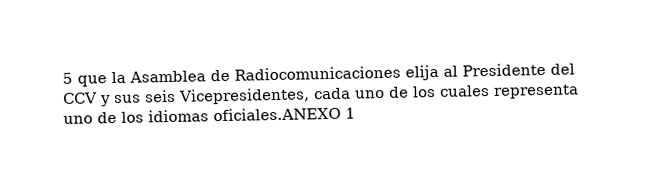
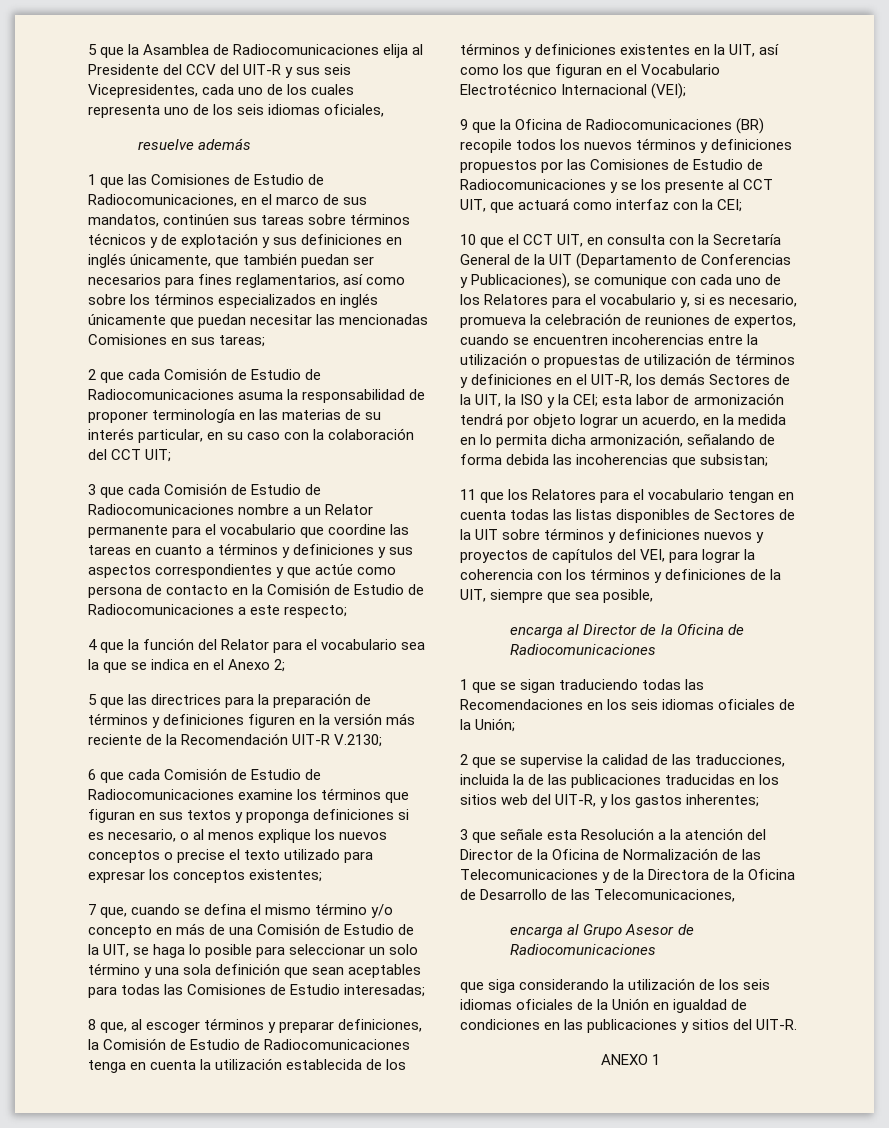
(98, 98) none -> [220,64,282,75] del UIT-R
[148,106,341,123] idiomas oficiales.ANEXO -> [237,104,385,117] [138,138,252,150] [88,174,325,188] [88,194,368,207] [88,213,411,227] [88,233,403,248] [88,253,375,268] [88,274,406,288] [88,293,379,308] [88,314,429,328] [88,334,266,347] [88,368,322,383] [88,389,426,403] [88,409,382,423] [88,428,415,443] [88,449,172,462] [88,483,322,498] [88,504,374,515] [88,524,410,538] [88,543,414,558] [88,564,397,578] [88,583,425,598] [88,604,348,618] [88,638,426,653] [88,659,286,673] [88,693,372,708] [88,713,416,728] [88,733,383,747] [88,768,322,783] [88,788,410,803] [88,809,410,823] [88,829,388,843] [88,849,374,863] [88,869,323,883] [88,903,394,918] [88,923,415,938] [88,944,419,958] [88,963,422,978] [88,984,426,998] [88,1018,423,1033] [88,1038,411,1050] [88,1058,407,1073] [460,43,780,58] [460,64,721,78] [460,83,687,99] [460,118,765,134] [460,138,793,153] [460,159,764,173] [460,179,774,193] [460,198,743,213] [460,234,782,248] [460,253,792,269] [460,273,782,289] [460,294,798,308] [460,313,797,328] [460,334,759,345] [460,353,796,368] [460,373,791,388] [460,393,784,408] [460,413,787,428] [460,433,776,448] [460,454,769,468] [460,489,795,503] [460,509,796,523] [460,528,765,543] [460,549,756,563] [460,568,782,583] [460,589,654,603] [510,624,744,638] [510,644,657,655] [460,679,705,693] [460,699,796,710] [460,718,516,732] [460,754,786,768] [460,774,780,788] [460,794,760,808] [460,828,767,843] [460,848,762,860] [460,869,796,883] [460,889,736,902] [510,924,694,938] [510,944,657,955] [460,978,771,993] [460,998,748,1013] [460,1019,798,1033] [600,1054,648,1065] seis idiomas oficiales, // resuelve además // 1 que las Comisiones de Estudio de Radiocomunicaciones, en el marco de sus mandatos, continúen sus tareas sobre términos técnicos y de explotación y sus definiciones en inglés únicamente, que también puedan ser necesarios para fines reglamentarios, así como sobre los términos especializados en inglés únicamente que puedan necesitar las mencionadas Comisiones en sus tareas; // 2 que cada Comisión de Estudio de Radiocomunicaciones asuma la responsabilidad de proponer terminología en las materias de su interés particular, en su caso con la colaboración del CCT UIT; // 3 que cada Comisión de Estudio de Radiocomunicaciones nombre a un Relator permanente para el vocabulario que coordine las tareas en cuanto a términos y definiciones y sus aspectos correspondientes y que actúe como persona de contacto en la Comisión de Estudio de Radiocomunicaciones a este respecto; // 4 que la función del Relator para el vocabulario sea la que se indica en el Anexo 2; // 5 que las directrices para la preparación de términos y definiciones figuren en la versión más reciente de la Recomendación UIT-R V.2130; // 6 que cada Comisión de Estudio de Radiocomunicaciones examine los términos que figuran en sus textos y proponga definiciones si es necesario, o al menos explique los nuevos conceptos o precise el texto utilizado para expresar los conceptos existentes; // 7 que, cuando se defina el mismo término y/o concepto en más de una Comisión de Estudio de la UIT, se haga lo posible para seleccionar un solo término y una sola definición que sean aceptables para todas las Comisiones de Estudio interesadas; // 8 que, al escoger términos y preparar definiciones, la Comisión de Estudio de Radiocomunicaciones tenga en cuenta la utilización establecida de los términos y definiciones existentes en la UIT, así como los que figuran en el Vocabulario Electrotécnico Internacional (VEI); // 9 que la Oficina de Radiocomunicaciones (BR) recopile todos los nuevos términos y definiciones propuestos por las Comisiones de Estudio de Radiocomunicaciones y se los presente al CCT UIT, que actuará como interfaz con la CEI; // 10 que el CCT UIT, en consulta con la Secretaría General de la UIT (Departamento de Conferencias y Publicaciones), se comunique con cada uno de los Relatores para el vocabulario y, si es necesario, promueva la celebración de reuniones de expertos, cuando se encuentren incoherencias entre la utilización o propuestas de utilización de términos y definiciones en el UIT-R, los demás Sectores de la UIT, la ISO y la CEI; esta labor de armonización tendrá por objeto lograr un acuerdo, en la medida en lo permita dicha armonización, señalando de forma debida las incoherencias que subsistan; // 11 que los Relatores para el vocabulario tengan en cuenta todas las listas disponibles de Sectores de la UIT sobre términos y definiciones nuevos y proyectos de capítulos del VEI, para lograr la coherencia con los términos y definiciones de la UIT, siempre que sea posible, // encarga al Director de la Oficina de Radiocomunicaciones // 1 que se sigan traduciendo todas las Recomendaciones en los seis idiomas oficiales de la Unión; // 2 que se supervise la calidad de las traducciones, incluida la de las publicaciones traducidas en los sitios web del UIT-R, y los gastos inherentes; // 3 que señale esta Resolución a la atención del Director de la Oficina de Normalización de las Telecomunicaciones y de la Directora de la Oficina de Desarrollo de las Telecomunicaciones, // encarga al Grupo Asesor de Radiocomunicaciones // que siga considerando la utilización de los seis idiomas oficiales de la Unión en igualdad de condiciones en las publicaciones y sitios del UIT-R. // ANEXO

